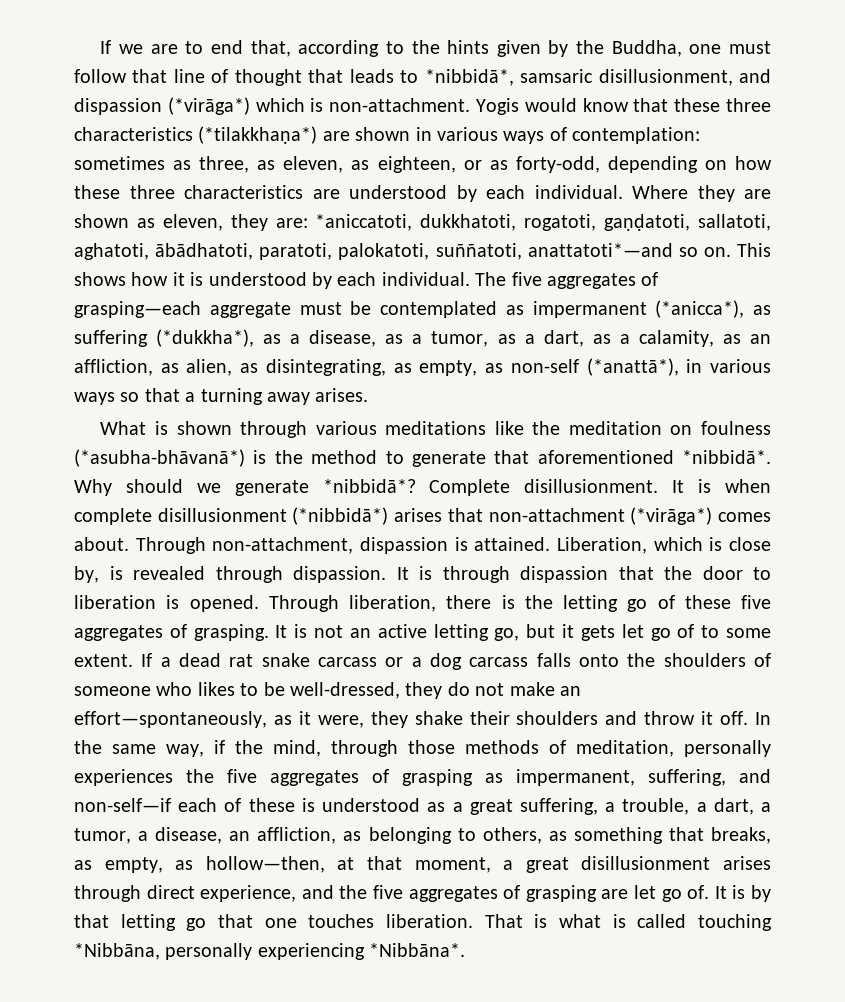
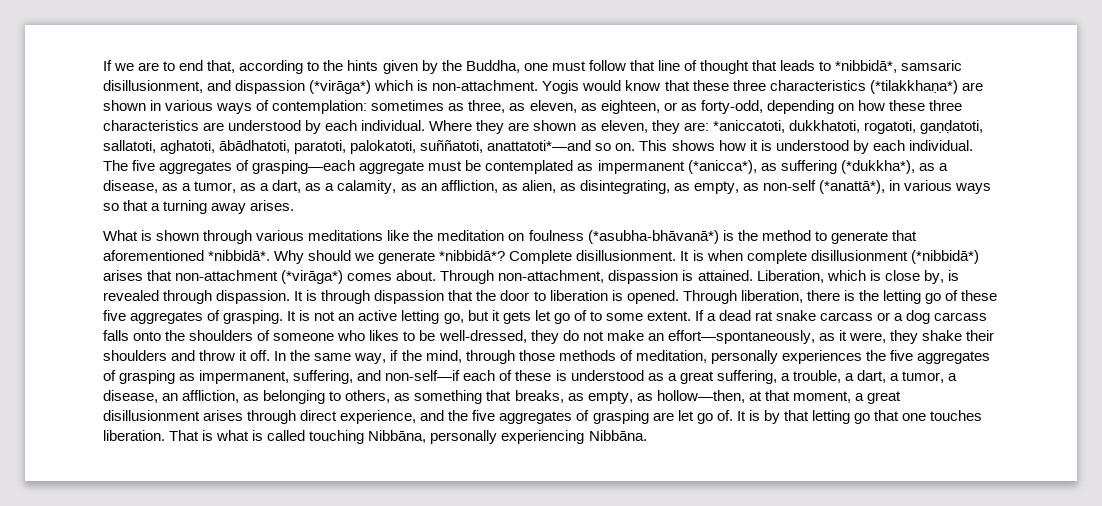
[74,943,160,960] *Nibbāna, -> [368,430,427,443] Nibbāna,
[369,943,466,957] *Nibbāna*. -> [588,430,647,441] Nibbāna.

